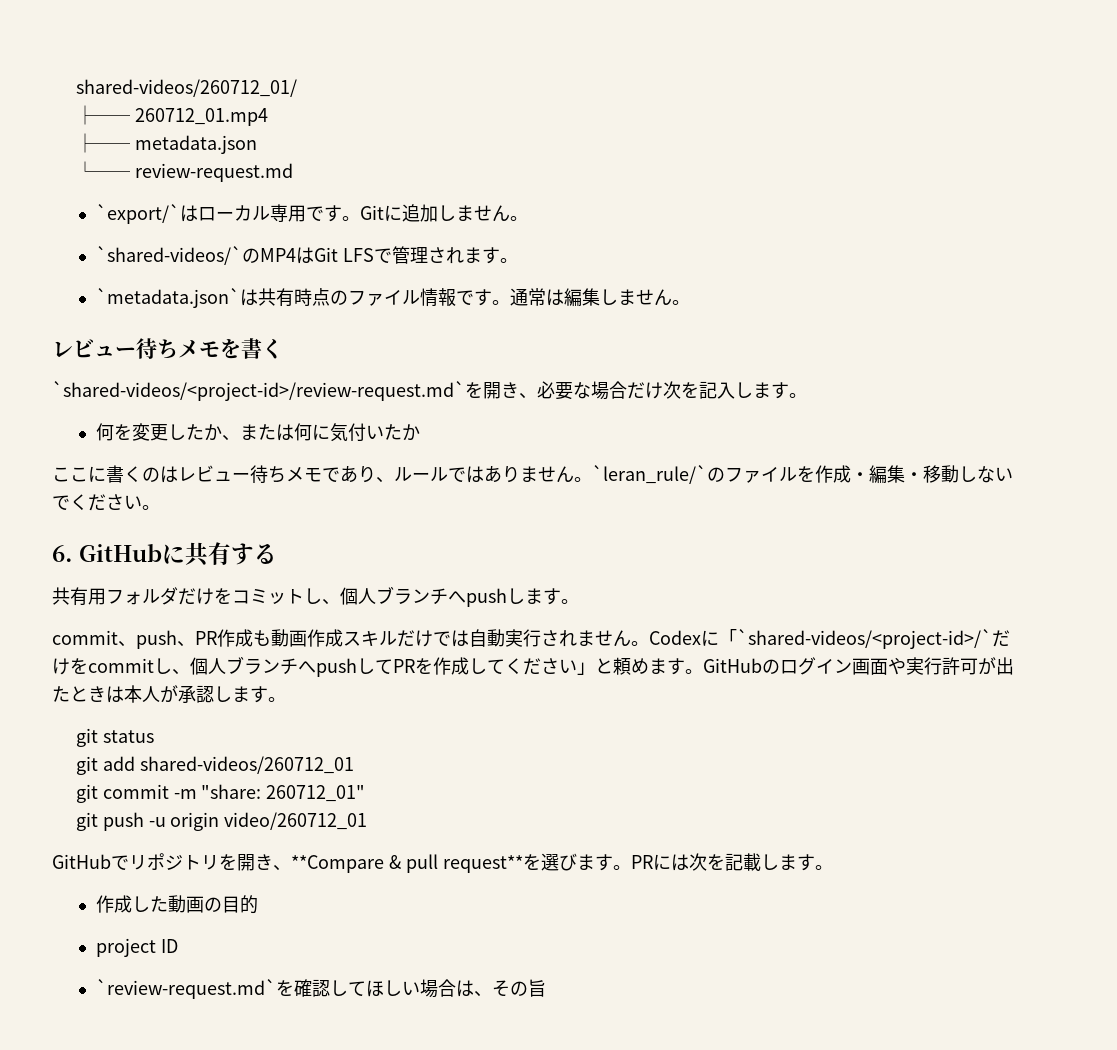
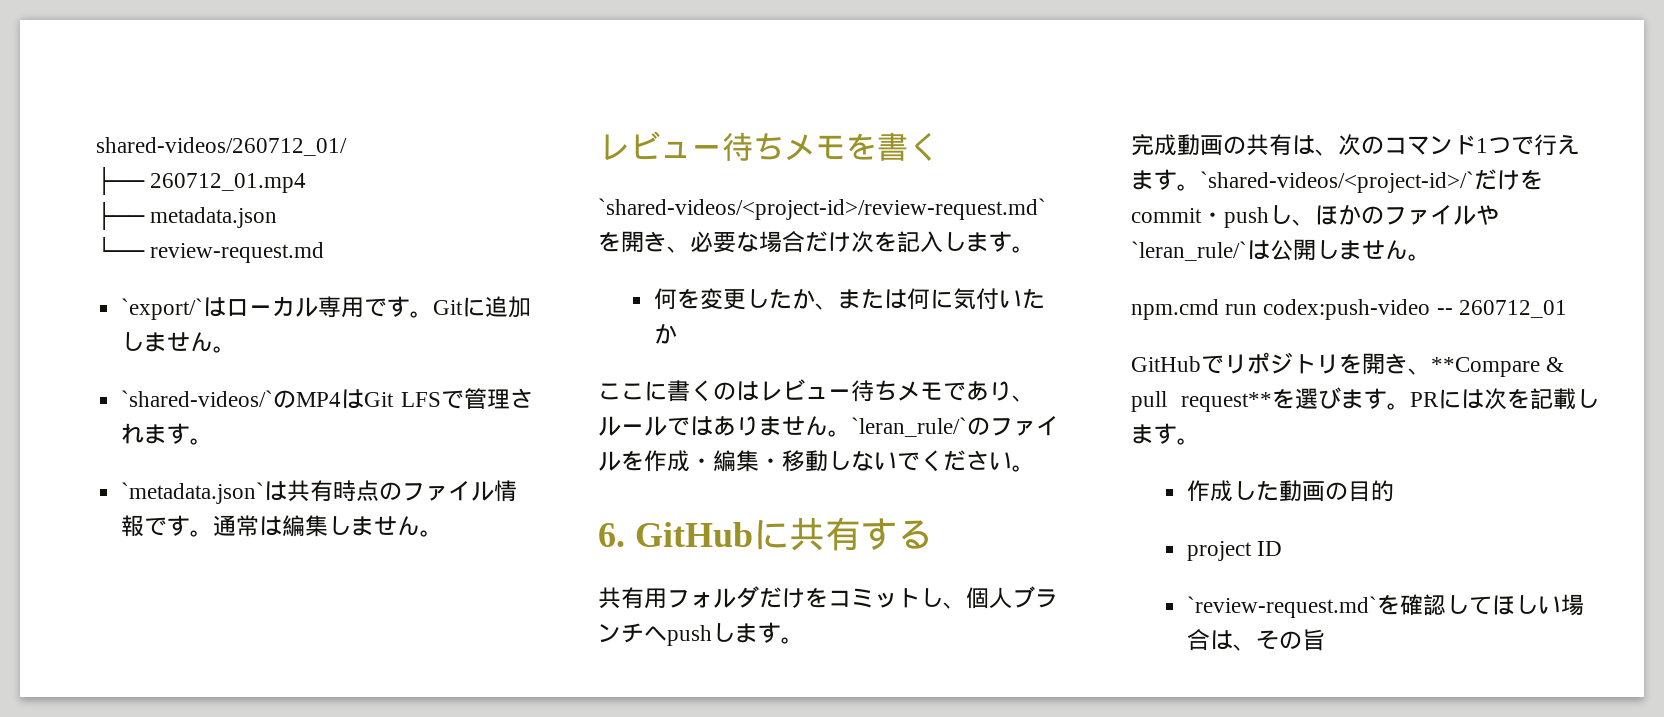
[52,629,1010,649] [52,656,1014,677] [52,685,286,703] [75,728,154,747] [75,756,354,775] [75,784,366,803] [75,812,368,831] commit、push、PR作成も動画作成スキルだけでは自動実行されません。Codexに「`shared-videos/<project-id>/`だけをcommitし、個人ブランチへpushしてPRを作成してください」と頼めます。GitHubのログイン画面や実行許可が出たときは本人が承認します。 // git status // git add shared-videos/260712_01 // git commit -m "share: 260712_01" // git push -u origin video/260712_01 -> [1131,134,1580,156] [1131,169,1543,193] [1131,204,1499,228] [1131,239,1431,261] [1131,299,1567,320] 完成動画の共有は、次のコマンド1つで行えます。`shared-videos/<project-id>/`だけをcommit・pushし、ほかのファイルや`leran_rule/`は公開しません。 // npm.cmd run codex:push-video -- 260712_01

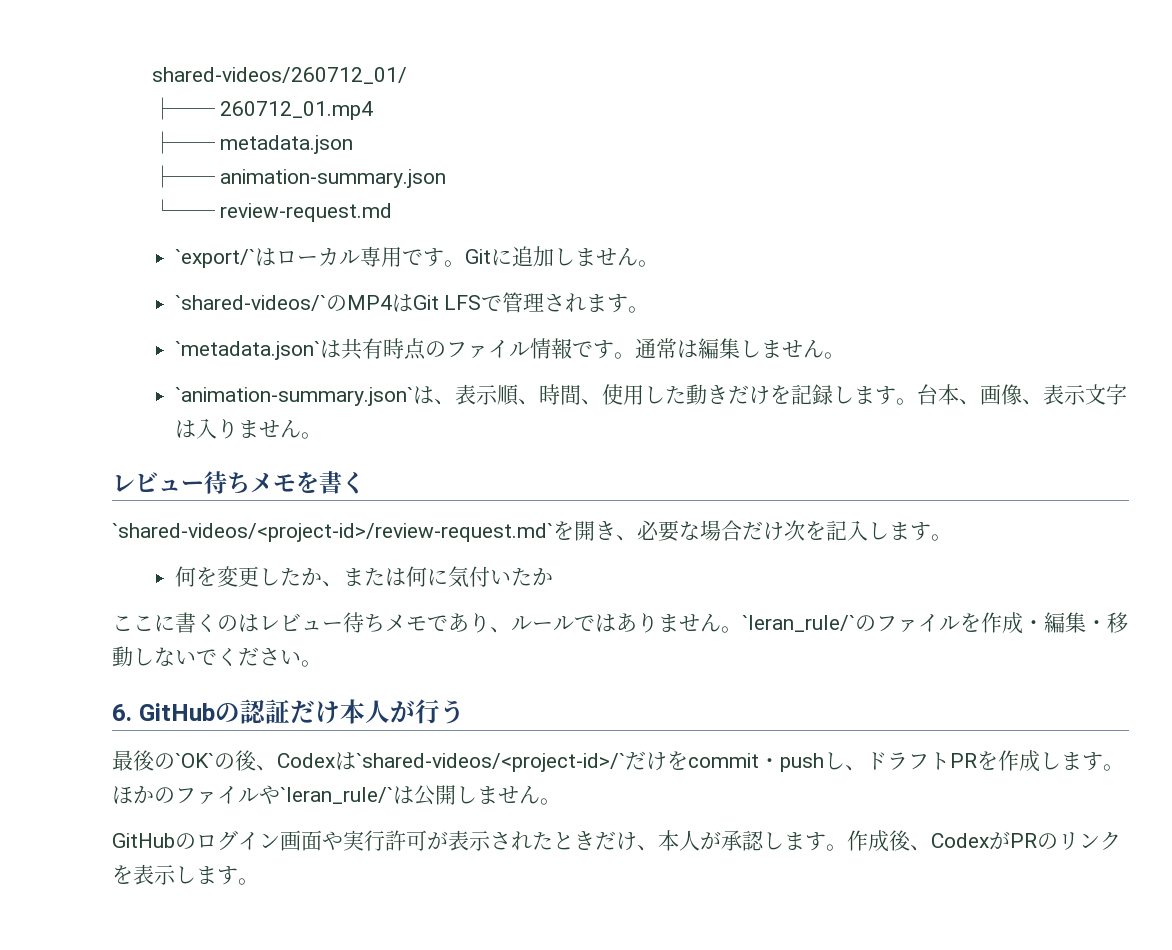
(277, 217) none -> [151,165,447,188] // ├── animation-summary.json
(443, 533) none -> [174,384,1127,406] [174,418,322,439] // `animation-summary.json`は、表示順、時間、使用した動きだけを記録します。台本、画像、表示文字は入りません。
[752,517,933,551] [598,586,1058,609] [598,622,804,646] [1131,134,1580,156] [1131,169,1200,191] に共有する // 共有用フォルダだけをコミットし、個人ブランチへpushします。 // 完成動画の共有は、次のコマンド1つで行えます。 -> [214,699,465,724] [112,750,356,771] の認証だけ本人が行う // 最後の`OK`の後、Codexは
(1315, 222) none -> [866,750,1124,772] ドラフトPRを作成します。
[1131,299,1567,320] [1131,352,1565,377] [1131,387,1599,412] [1131,423,1200,445] [1186,480,1394,502] [1186,541,1283,561] [1186,594,1584,618] [1186,629,1325,651] npm.cmd run codex:push-video -- 260712_01 // GitHubでリポジトリを開き、**Compare & pull request**を選びます。PRには次を記載します。 // 作成した動画の目的 // project ID // `review-request.md`を確認してほしい場合は、その旨 -> [112,830,1121,852] [112,864,259,885] GitHubのログイン画面や実行許可が表示されたときだけ、本人が承認します。作成後、CodexがPRのリンクを表示します。

